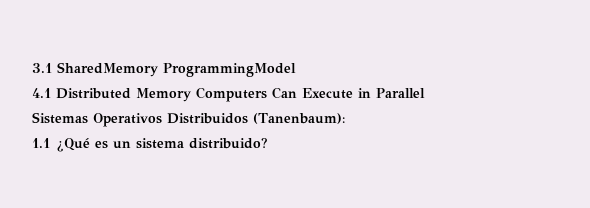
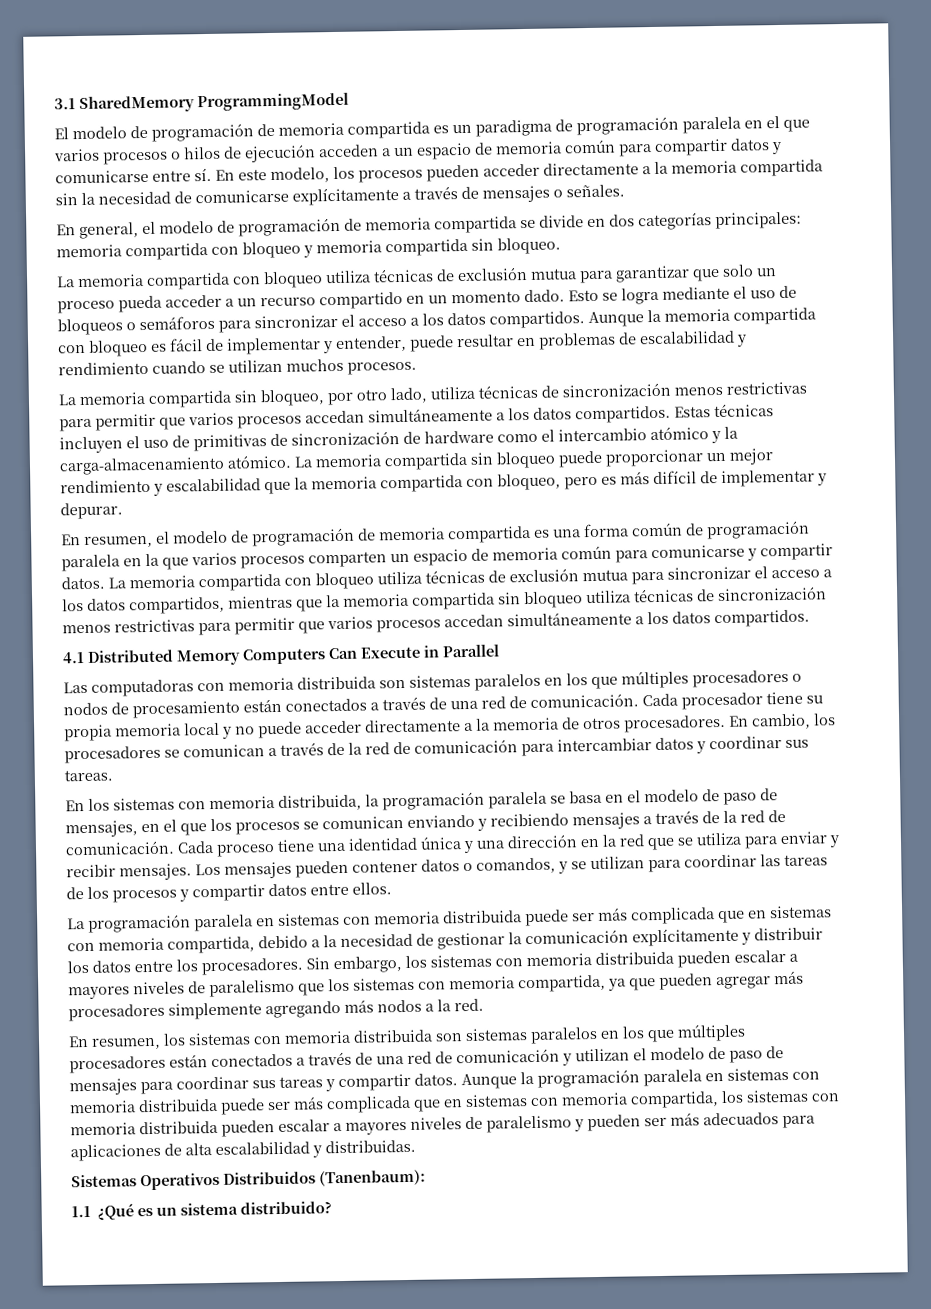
(296, 70) none -> [54,116,810,142] [54,138,782,165] [55,159,823,184] [55,184,625,206] [56,211,802,240] [56,237,561,261] [57,264,777,290] [57,285,797,314] [57,307,816,336] [58,330,747,357] [58,358,417,376] [58,381,807,408] [59,403,774,432] [59,426,738,454] [59,448,774,476] [60,469,827,496] [60,502,123,520] [61,520,810,548] [61,543,833,572] [61,566,832,592] [62,586,827,615] [62,609,810,636] // El modelo de programación de memoria compartida es un paradigma de programación paralela en el que varios procesos o hilos de ejecución acceden a un espacio de memoria común para compartir datos y comunicarse entre sí. En este modelo, los procesos pueden acceder directamente a la memoria compartida sin la necesidad de comunicarse explícitamente a través de mensajes o señales. // En general, el modelo de programación de memoria compartida se divide en dos categorías principales: memoria compartida con bloqueo y memoria compartida sin bloqueo. // La memoria compartida con bloqueo utiliza técnicas de exclusión mutua para garantizar que solo un proceso pueda acceder a un recurso compartido en un momento dado. Esto se logra mediante el uso de bloqueos o semáforos para sincronizar el acceso a los datos compartidos. Aunque la memoria compartida con bloqueo es fácil de implementar y entender, puede resultar en problemas de escalabilidad y rendimiento cuando se utilizan muchos procesos. // La memoria compartida sin bloqueo, por otro lado, utiliza técnicas de sincronización menos restrictivas para permitir que varios procesos accedan simultáneamente a los datos compartidos. Estas técnicas incluyen el uso de primitivas de sincronización de hardware como el intercambio atómico y la carga-almacenamiento atómico. La memoria compartida sin bloqueo puede proporcionar un mejor rendimiento y escalabilidad que la memoria compartida con bloqueo, pero es más difícil de implementar y depurar. // En resumen, el modelo de programación de memoria compartida es una forma común de programación paralela en la que varios procesos comparten un espacio de memoria común para comunicarse y compartir datos. La memoria compartida con bloqueo utiliza técnicas de exclusión mutua para sincronizar el acceso a los datos compartidos, mientras que la memoria compartida sin bloqueo utiliza técnicas de sincronización menos restrictivas para permitir que varios procesos accedan simultáneamente a los datos compartidos.
(425, 93) none -> [63,669,802,697] [63,691,823,719] [64,713,836,742] [64,736,809,764] [64,769,113,782] [65,788,778,812] [65,809,786,838] [65,831,840,857] [66,854,828,881] [66,882,392,903] [67,905,832,933] [67,927,823,954] [67,950,798,976] [68,970,804,1000] [68,998,484,1022] [68,1023,746,1050] [69,1046,784,1074] [69,1067,820,1096] [69,1089,840,1115] [70,1112,815,1137] [70,1139,416,1162] // Las computadoras con memoria distribuida son sistemas paralelos en los que múltiples procesadores o nodos de procesamiento están conectados a través de una red de comunicación. Cada procesador tiene su propia memoria local y no puede acceder directamente a la memoria de otros procesadores. En cambio, los procesadores se comunican a través de la red de comunicación para intercambiar datos y coordinar sus tareas. // En los sistemas con memoria distribuida, la programación paralela se basa en el modelo de paso de mensajes, en el que los procesos se comunican enviando y recibiendo mensajes a través de la red de comunicación. Cada proceso tiene una identidad única y una dirección en la red que se utiliza para enviar y recibir mensajes. Los mensajes pueden contener datos o comandos, y se utilizan para coordinar las tareas de los procesos y compartir datos entre ellos. // La programación paralela en sistemas con memoria distribuida puede ser más complicada que en sistemas con memoria compartida, debido a la necesidad de gestionar la comunicación explícitamente y distribuir los datos entre los procesadores. Sin embargo, los sistemas con memoria distribuida pueden escalar a mayores niveles de paralelismo que los sistemas con memoria compartida, ya que pueden agregar más procesadores simplemente agregando más nodos a la red. // En resumen, los sistemas con memoria distribuida son sistemas paralelos en los que múltiples procesadores están conectados a través de una red de comunicación y utilizan el modelo de paso de mensajes para coordinar sus tareas y compartir datos. Aunque la programación paralela en sistemas con memoria distribuida puede ser más complicada que en sistemas con memoria compartida, los sistemas con memoria distribuida pueden escalar a mayores niveles de paralelismo y pueden ser más adecuados para aplicaciones de alta escalabilidad y distribuidas.

